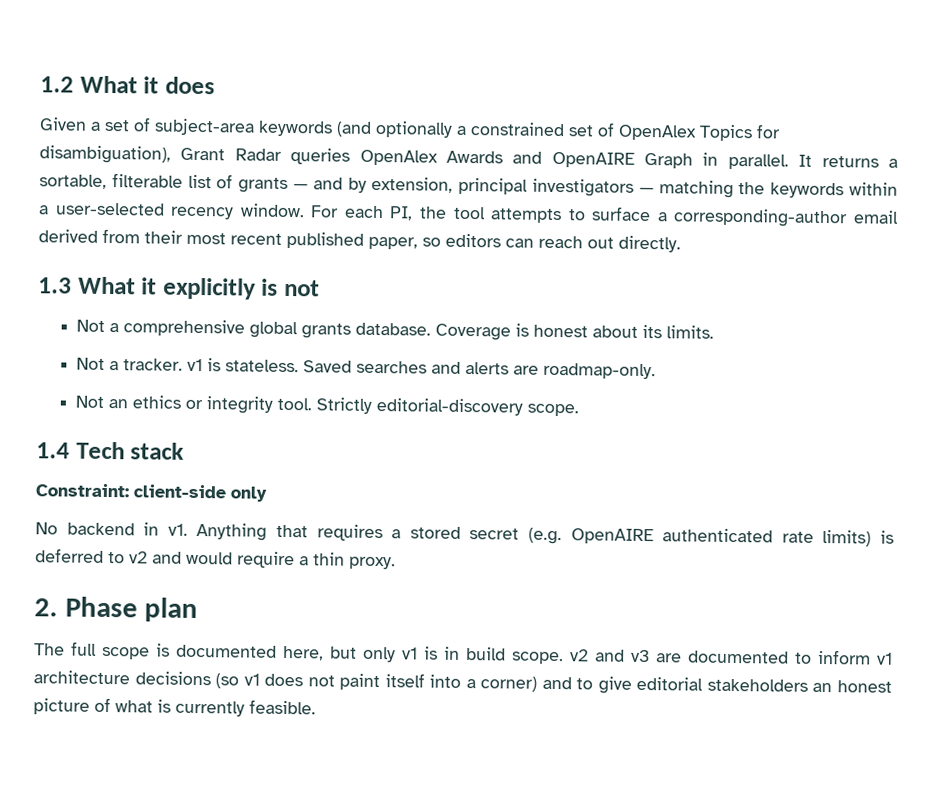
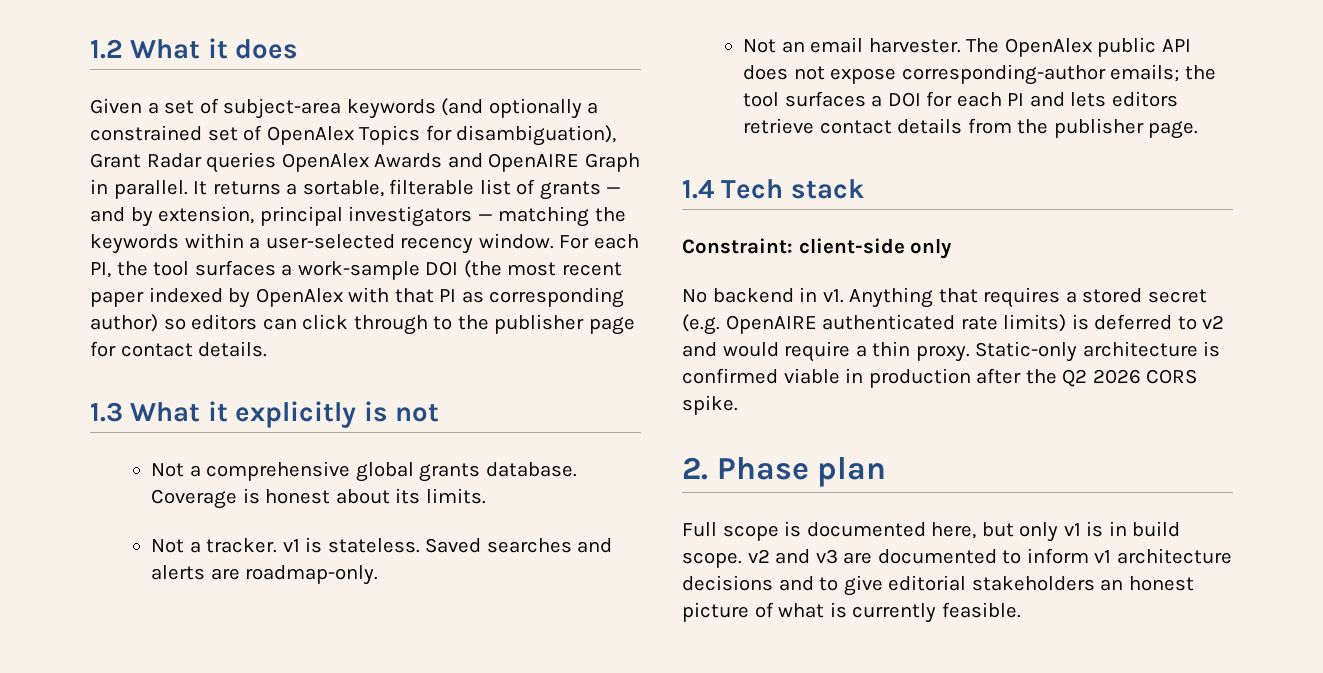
[490,206,899,228] [38,228,681,253] attempts to surface a corresponding-author email derived from their most recent published paper, so editors can reach out directly. -> [194,260,622,280] [90,287,625,308] [90,314,635,335] [90,341,268,357] surfaces a work-sample DOI (the most recent paper indexed by OpenAlex with that PI as corresponding author) so editors can click through to the publisher page for contact details.
[132,395,580,417] ethics or integrity tool. Strictly editorial-discovery scope. -> [810,37,1191,57] [743,64,1216,85] [743,91,1179,107] [743,118,1199,139] email harvester. The OpenAlex public API does not expose corresponding-author emails; the tool surfaces a DOI for each PI and lets editors retrieve contact details from the publisher page.
(396, 563) none -> [975,341,1221,362] [682,368,1198,388] [682,395,738,415] Static-only architecture is confirmed viable in production after the Q2 2026 CORS spike.
[34,641,97,656] The full -> [682,522,717,537] Full
[215,673,538,692] (so v1 does not paint itself into a corner) -> (773, 583) none

